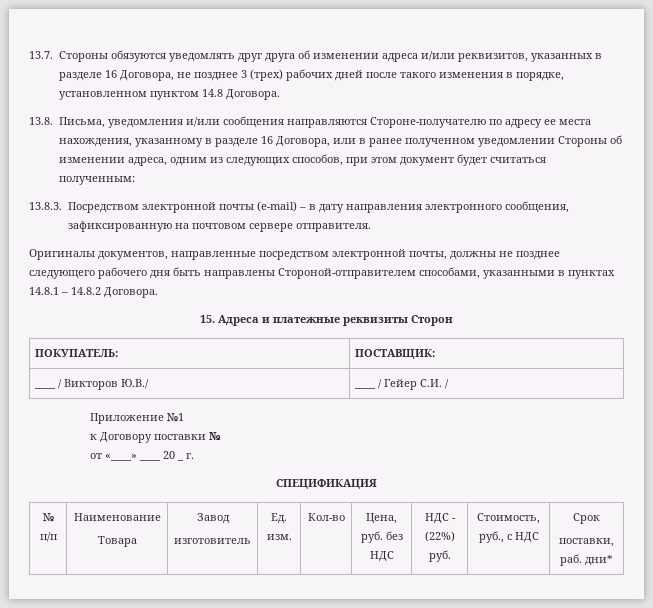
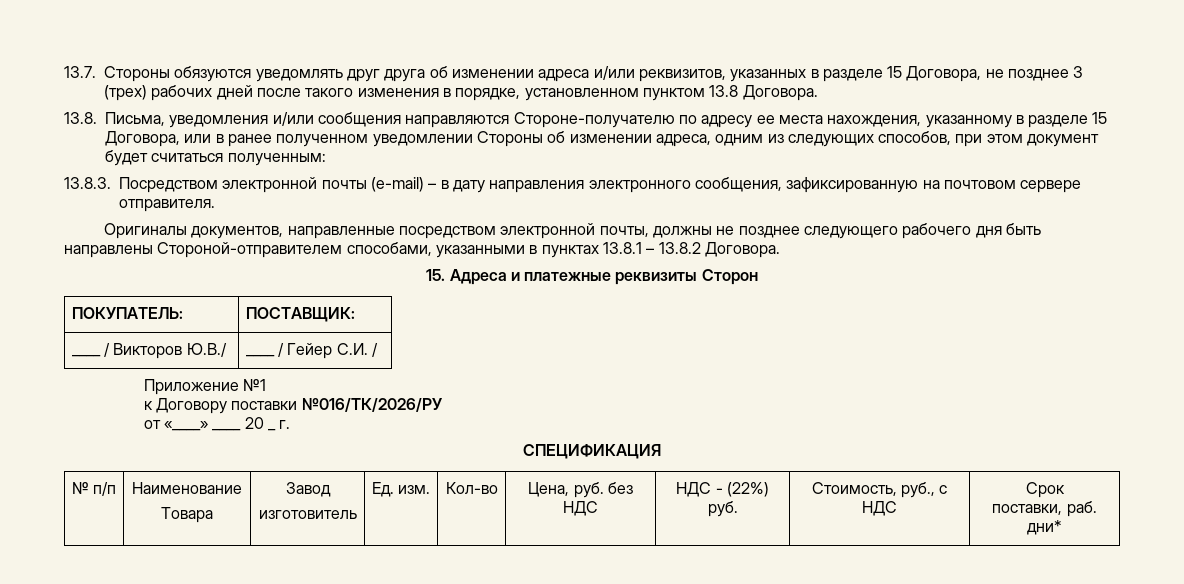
[104,70,117,78] 16 -> [887,66,903,78] 15
[201,89,223,97] 14.8 -> [709,85,739,97] 13.8
[260,136,273,144] 16 -> [1092,112,1108,124] 15
[29,287,101,295] 14.8.1 – 14.8.2 -> [602,242,701,254] 13.8.1 – 13.8.2
[209,432,222,440] № -> [301,398,443,412] №016/ТК/2026/РУ

